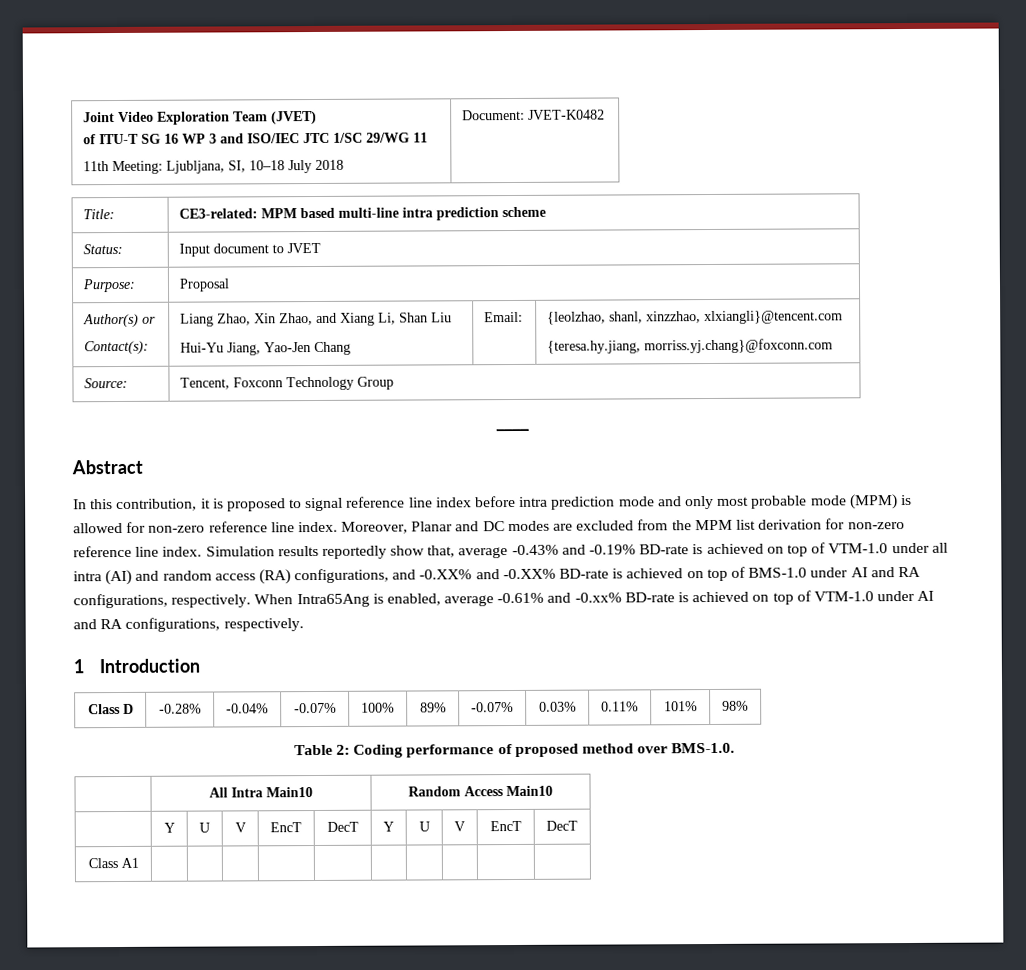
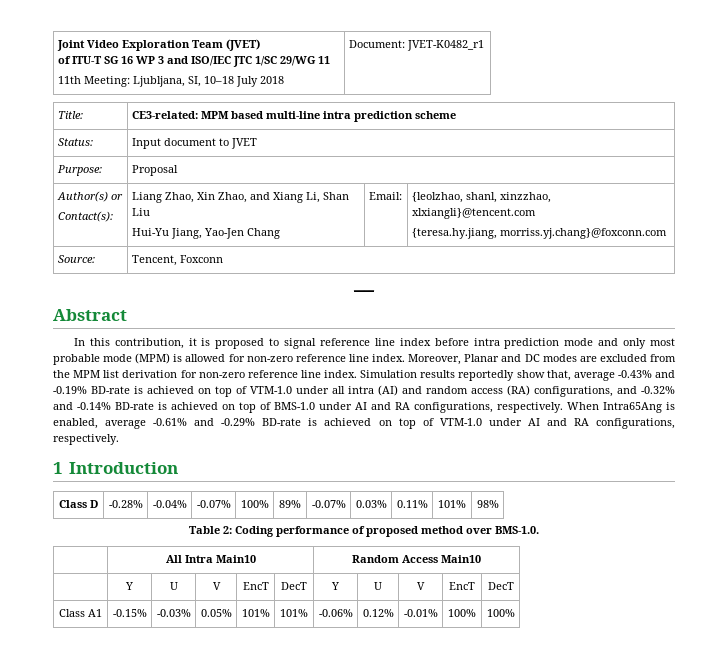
[528,109,606,120] JVET-K0482 -> [406,40,484,51] JVET-K0482_r1
[286,376,395,391] Technology Group -> (223, 259) none
[419,568,556,580] -0.XX% and -0.XX% -> [641,386,675,394] [53,402,111,410] -0.32% and -0.14%
[574,592,622,603] -0.xx% -> [221,418,256,426] -0.29%
(139, 862) | | | | | | | | | -> [112,609,147,617] [156,609,191,617] [200,609,232,617] [241,609,270,617] [280,609,308,617] [318,609,353,617] [362,609,394,617] [403,609,438,617] [448,609,476,617] [486,609,515,617] -0.15% | -0.03% | 0.05% | 101% | 101% | -0.06% | 0.12% | -0.01% | 100% | 100%

